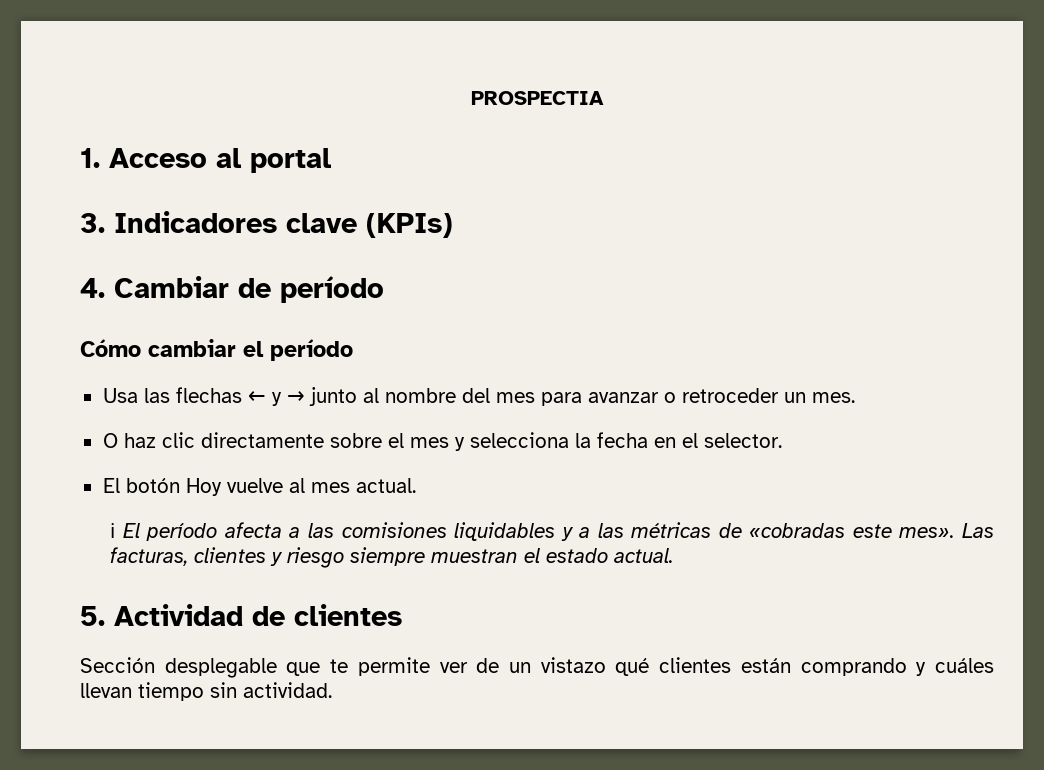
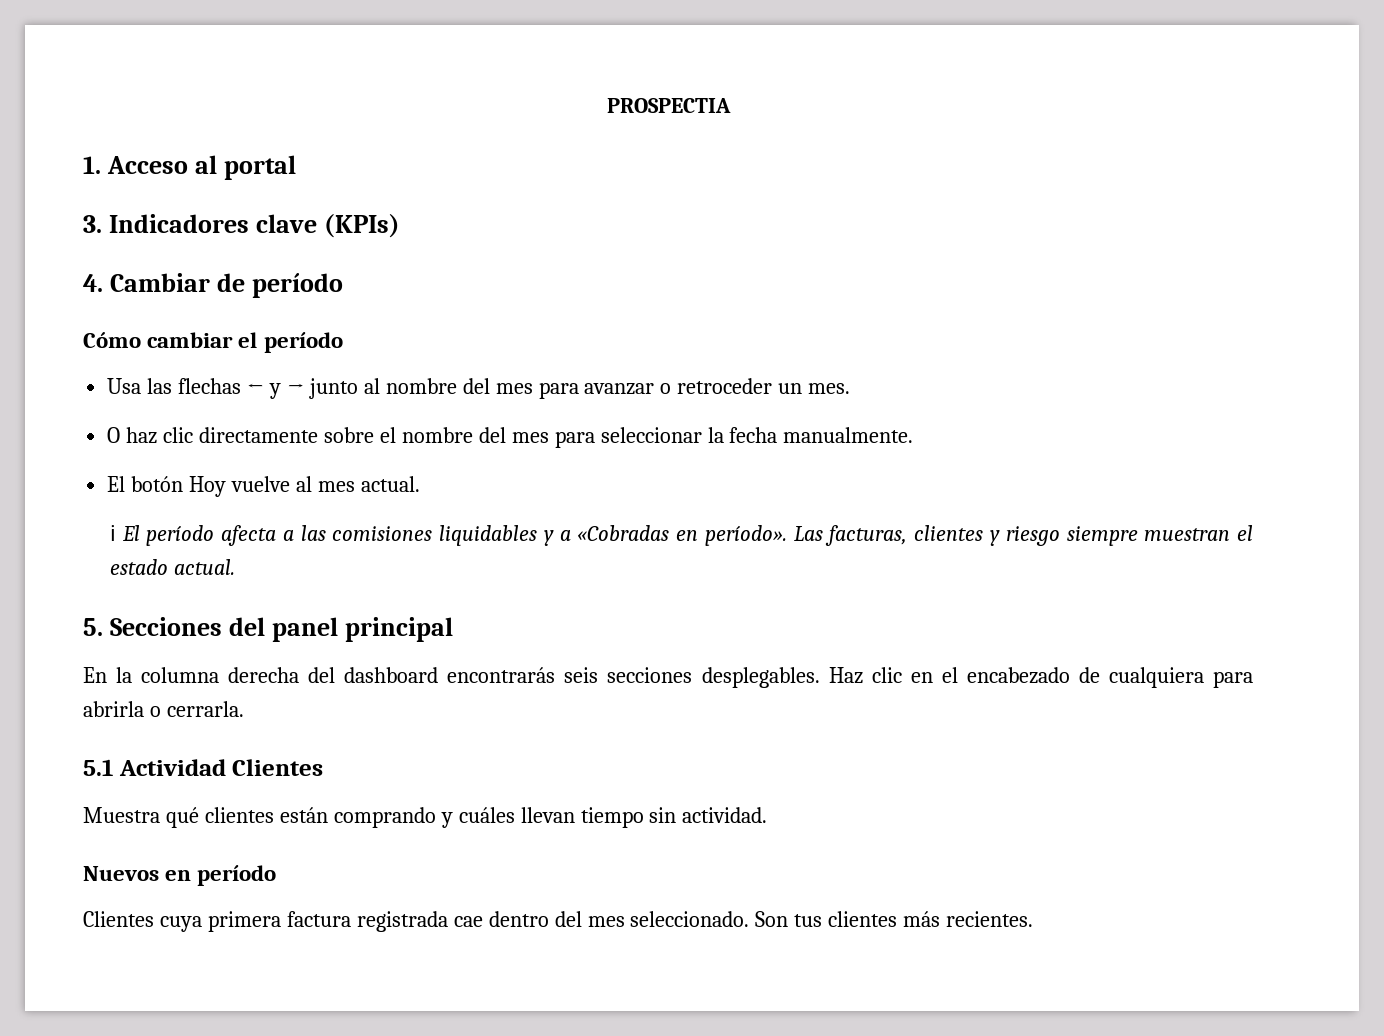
[409,432,782,451] mes y selecciona la fecha en el selector. -> [401,427,914,448] nombre del mes para seleccionar la fecha manualmente.
[597,522,955,538] las métricas de «cobradas este mes». -> [577,525,787,546] «Cobradas en período».
[114,604,402,626] [80,657,606,678] Actividad de clientes // Sección desplegable que te permite ver de un vistazo -> [109,617,453,642] [83,667,1253,688] [83,701,244,717] [83,759,324,776] [83,807,160,823] Secciones del panel principal // En la columna derecha del dashboard encontrarás seis secciones desplegables. Haz clic en el encabezado de cualquiera para abrirla o cerrarla. // 5.1 Actividad Clientes // Muestra
(332, 690) none -> [83,865,277,886] [83,911,1034,932] // Nuevos en período // Clientes cuya primera factura registrada cae dentro del mes seleccionado. Son tus clientes más recientes.

